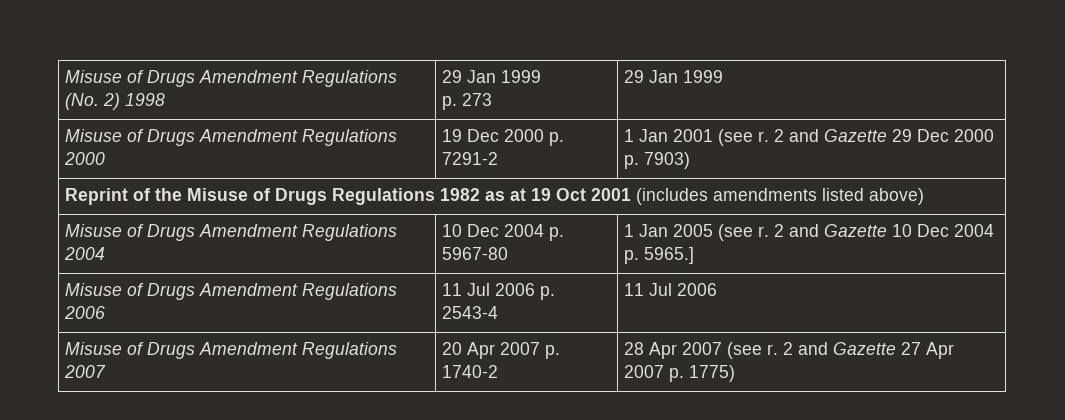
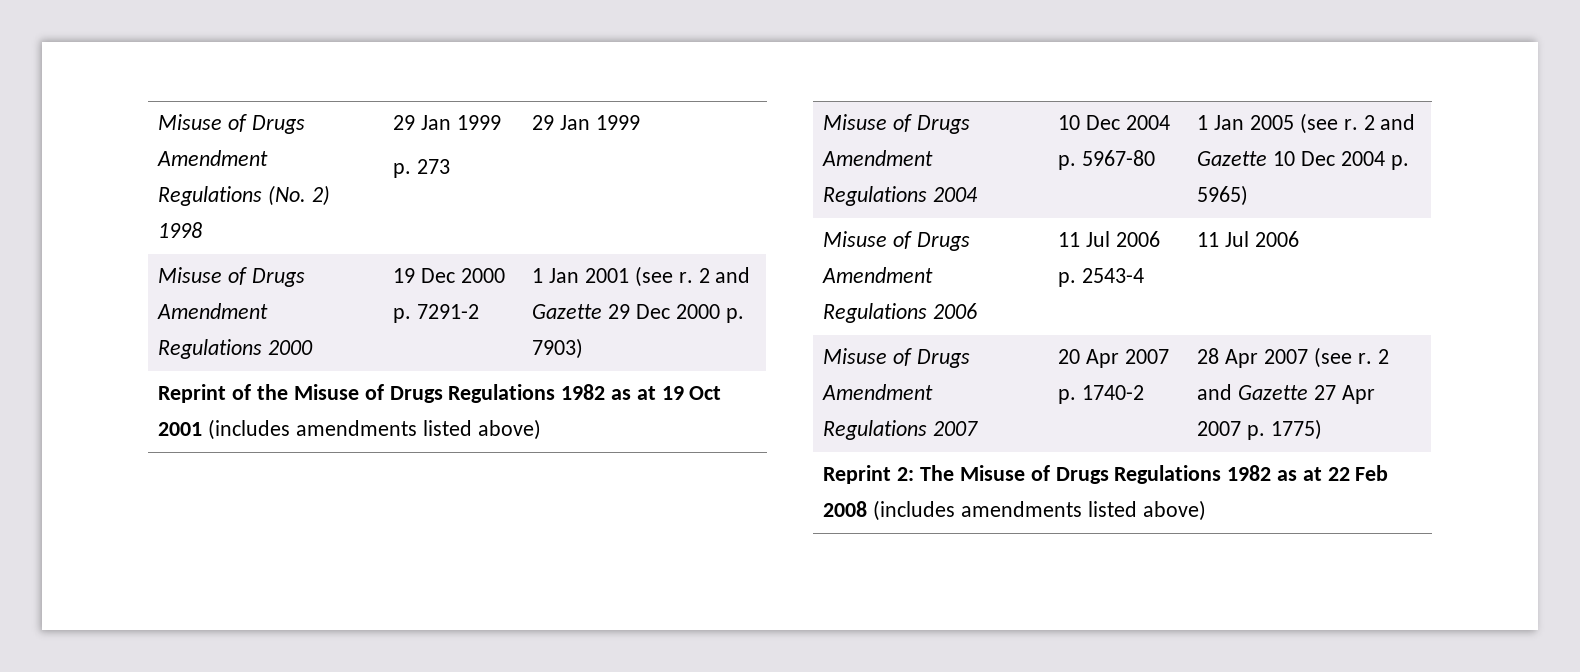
[644,247,695,264] 5965.] -> [1197,185,1249,206] 5965)
(736, 373) none -> [823,465,1389,484] [823,500,1206,521] // Reprint 2: The Misuse of Drugs Regulations 1982 as at 22 Feb 2008 (includes amendments listed above)

